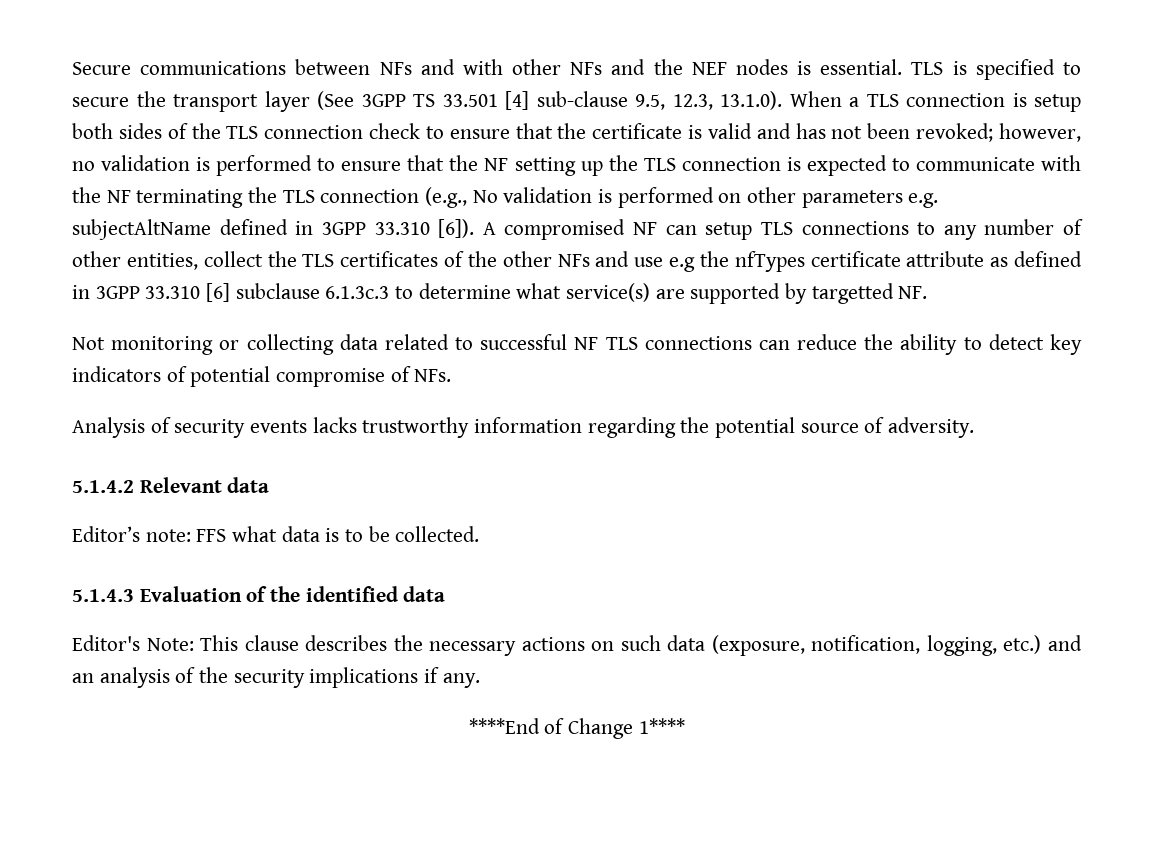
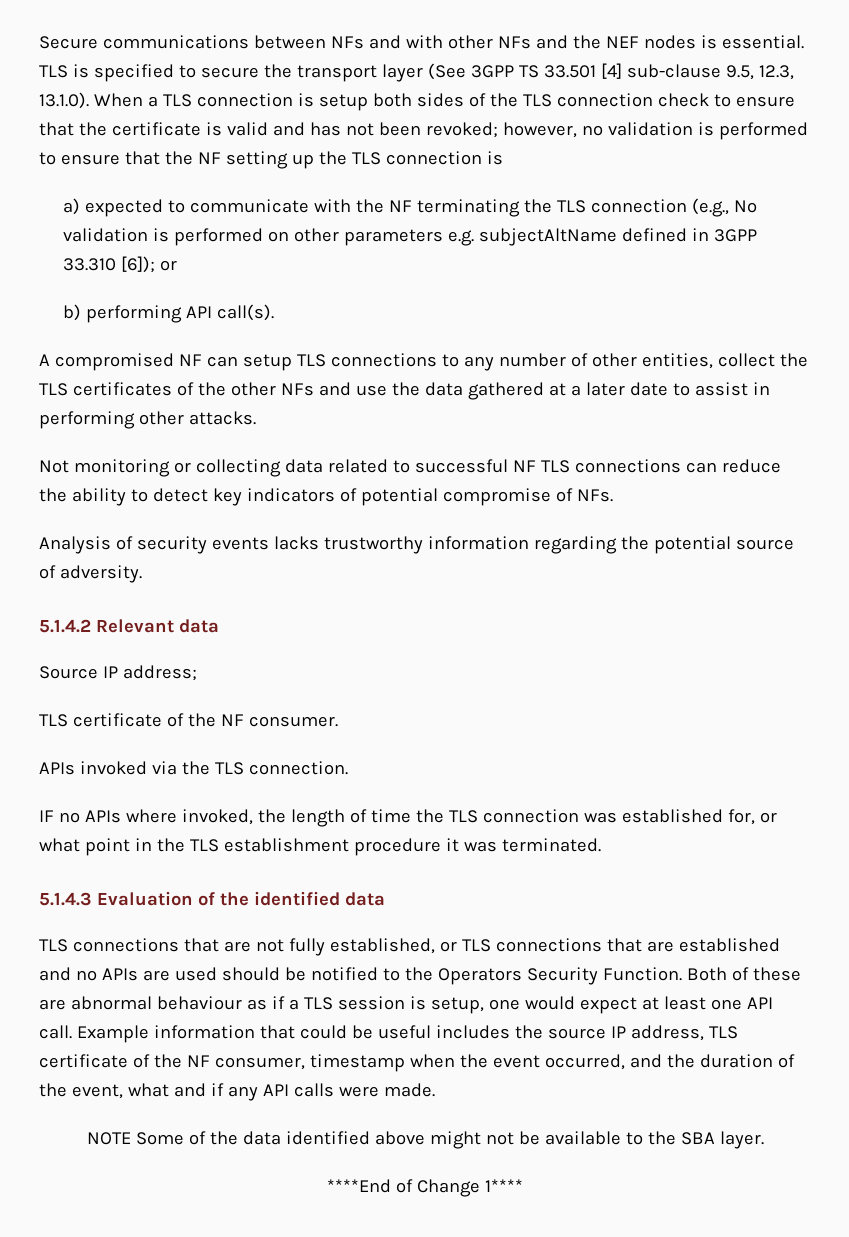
(801, 164) none -> [63,198,81,215] // a)
[438,219,475,238] [6]). -> [121,256,178,273] [63,304,275,323] [6]); or // b) performing API call(s). //
[669,251,1083,272] [72,283,928,304] e.g the nfTypes certificate attribute as defined in 3GPP 33.310 [6] subclause 6.1.3c.3 to determine what service(s) are supported by targetted NF. -> [391,382,770,400] [39,411,256,429] the data gathered at a later date to assist in performing other attacks.
[72,526,480,542] Editor’s note: FFS what data is to be collected. -> [39,665,197,681] [39,713,338,727] [39,761,348,775] [39,809,777,827] [39,838,601,856] Source IP address; // TLS certificate of the NF consumer. // APIs invoked via the TLS connection. // IF no APIs where invoked, the length of time the TLS connection was established for, or what point in the TLS establishment procedure it was terminated.
[72,635,1082,656] [72,667,480,688] Editor's Note: This clause describes the necessary actions on such data (exposure, notification, logging, etc.) and an analysis of the security implications if any. -> [39,938,780,956] [39,967,801,985] [39,996,773,1014] [39,1025,738,1043] [39,1054,795,1072] [39,1083,435,1101] [87,1131,765,1149] TLS connections that are not fully established, or TLS connections that are established and no APIs are used should be notified to the Operators Security Function. Both of these are abnormal behaviour as if a TLS session is setup, one would expect at least one API call. Example information that could be useful includes the source IP address, TLS certificate of the NF consumer, timestamp when the event occurred, and the duration of the event, what and if any API calls were made. // NOTE Some of the data identified above might not be available to the SBA layer.

